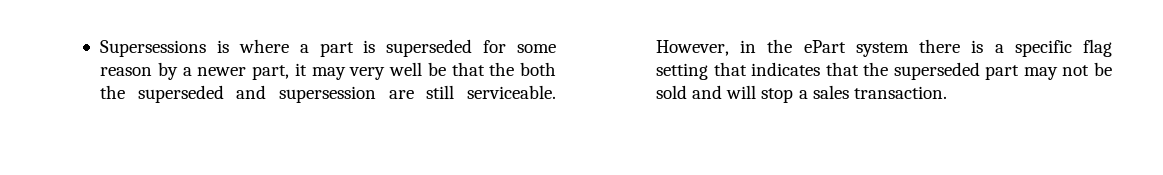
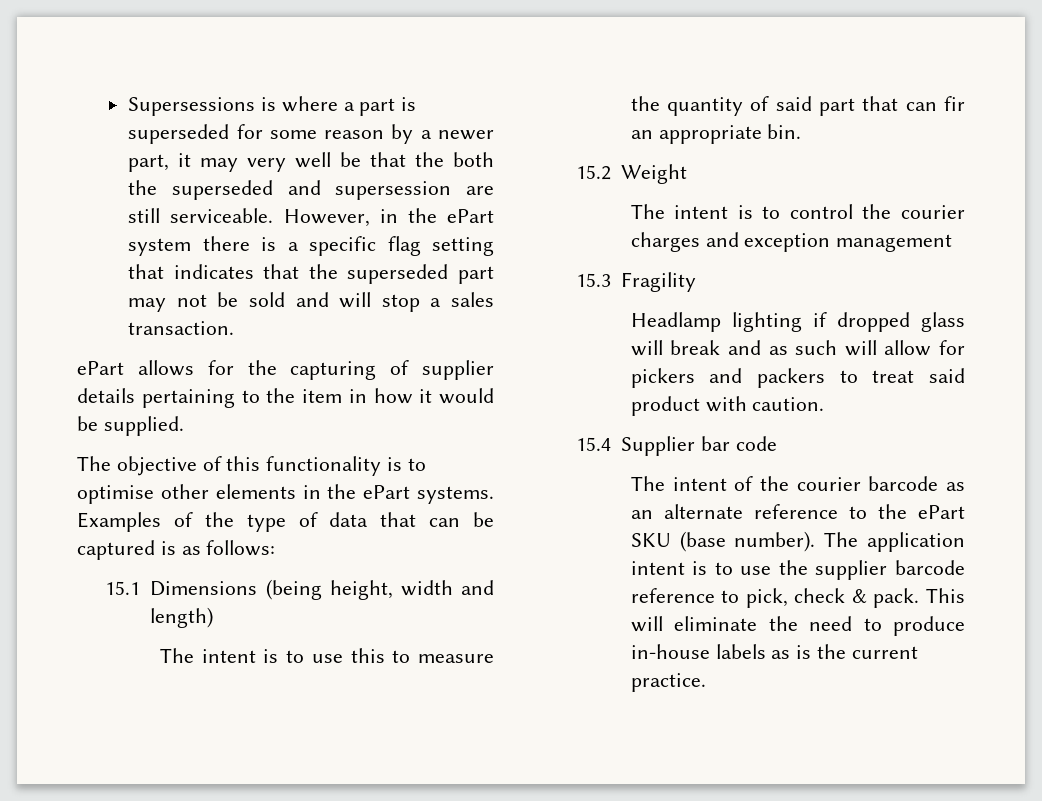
(947, 92) none -> [77,360,494,380] [77,388,494,408] [77,416,184,436] [77,456,426,476] [77,484,494,504] [77,512,494,532] [77,540,276,560] [104,579,494,600] [150,607,214,628] [159,648,495,663] [630,96,965,116] [630,124,802,144] [575,164,688,184] [630,204,965,219] [630,232,953,252] [575,272,697,292] [630,312,965,332] [630,340,965,356] [630,368,965,388] [630,396,825,416] [575,436,777,456] [630,476,965,491] [630,504,965,519] [630,531,965,552] [630,560,965,580] [630,588,965,608] [630,616,965,636] [630,644,918,659] [630,673,706,692] // ePart allows for the capturing of supplier details pertaining to the item in how it would be supplied. // The objective of this functionality is to optimise other elements in the ePart systems. Examples of the type of data that can be captured is as follows: // 15.1 Dimensions (being height, width and length) // The intent is to use this to measure the quantity of said part that can fir an appropriate bin. // 15.2 Weight // The intent is to control the courier charges and exception management // 15.3 Fragility // Headlamp lighting if dropped glass will break and as such will allow for pickers and packers to treat said product with caution. // 15.4 Supplier bar code // The intent of the courier barcode as an alternate reference to the ePart SKU (base number). The application intent is to use the supplier barcode reference to pick, check & pack. This will eliminate the need to produce in-house labels as is the current practice.

